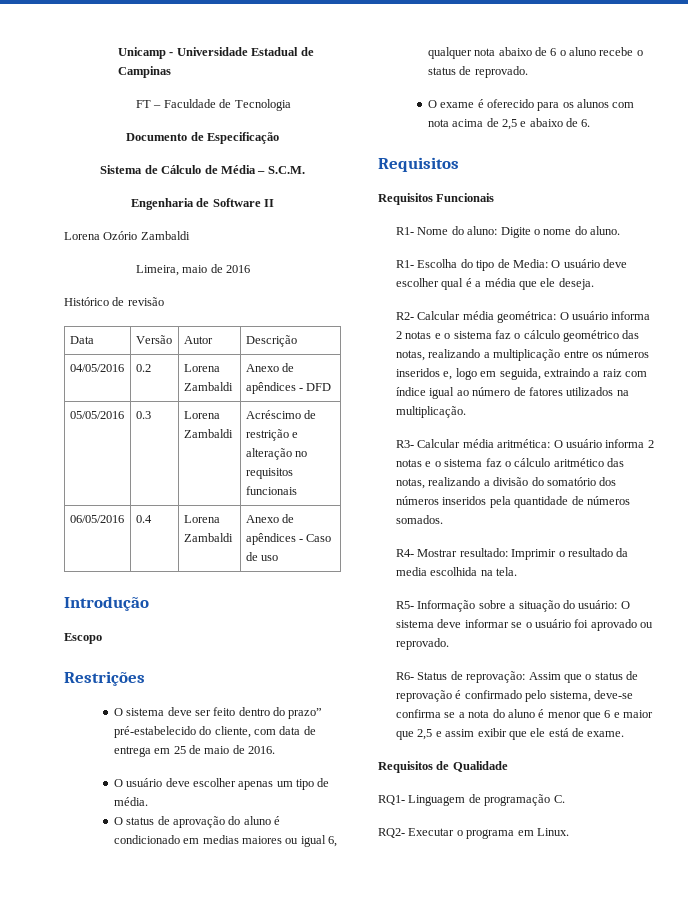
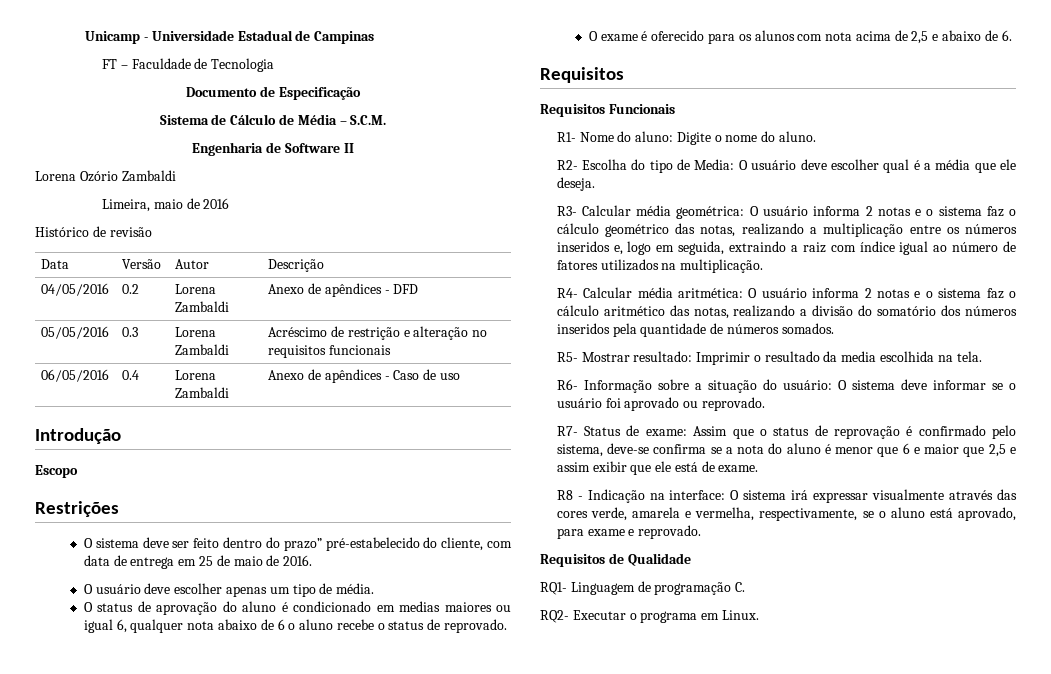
[396,260,415,268] R1- -> [556,160,578,170] R2-
[396,312,415,320] R2- -> [556,206,577,216] R3-
[396,440,415,448] R3- -> [556,288,578,298] R4-
[396,549,415,557] R4- -> [556,352,578,362] R5-
[396,601,415,609] R5- -> [556,379,578,390] R6-
[396,672,415,680] R6- -> [556,426,578,436] R7-
[466,671,526,683] reprovação: -> [645,429,687,436] exame:
(625, 734) none -> [556,489,1017,503] [556,507,1016,521] [556,525,702,539] // R8 - Indicação na interface: O sistema irá expressar visualmente através das cores verde, amarela e vermelha, respectivamente, se o aluno está aprovado, para exame e reprovado.

